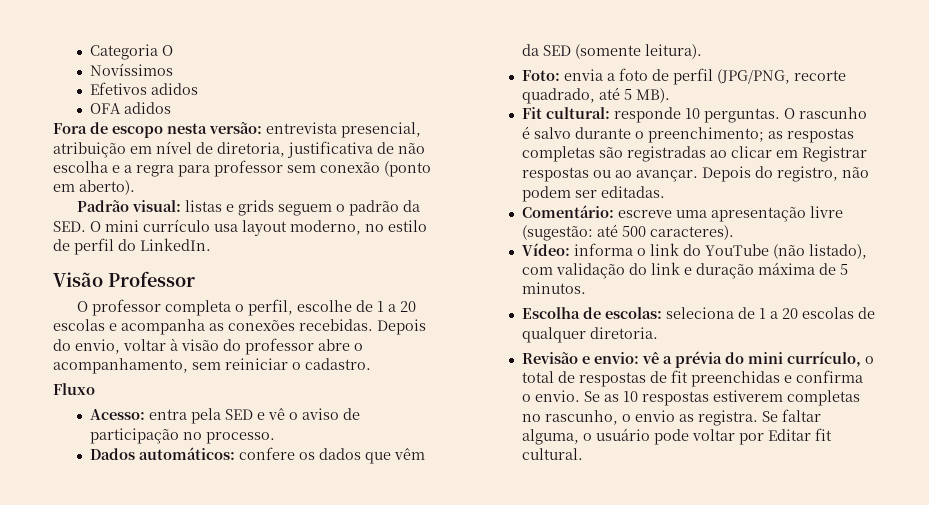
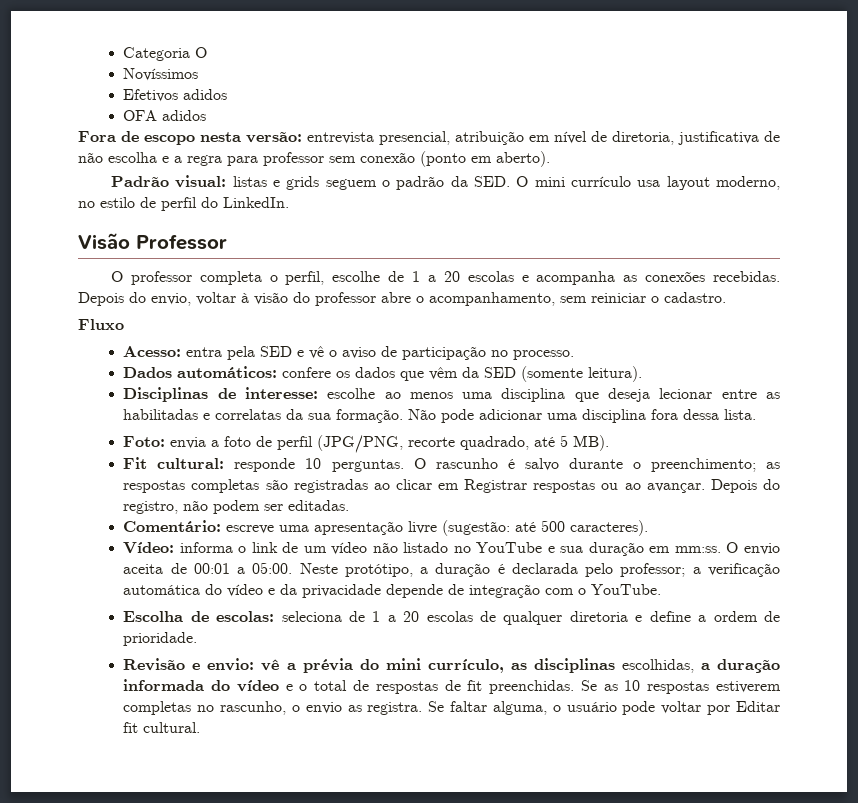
(703, 51) none -> [123,387,780,402] [123,409,757,423] // Disciplinas de interesse: escolhe ao menos uma disciplina que deseja lecionar entre as habilitadas e correlatas da sua formação. Não pode adicionar uma disciplina fora dessa lista.
[683,244,868,259] [522,262,849,279] [522,282,587,294] do YouTube (não listado), com validação do link e duração máxima de 5 minutos. -> [282,542,780,556] [123,562,781,577] [123,584,662,598] de um vídeo não listado no YouTube e sua duração em mm:ss. O envio aceita de 00:01 a 05:00. Neste protótipo, a duração é declarada pelo professor; a verificação automática do vídeo e da privacidade depende de integração com o YouTube.
[590,327,659,339] diretoria. -> [569,611,781,622] [123,632,198,646] diretoria e define a ordem de prioridade.
(862, 359) none -> [510,658,781,673] [123,679,293,692] as disciplinas escolhidas, a duração informada do vídeo e
[691,370,864,387] [522,390,581,402] preenchidas e confirma o envio. -> [489,680,575,694] preenchidas.

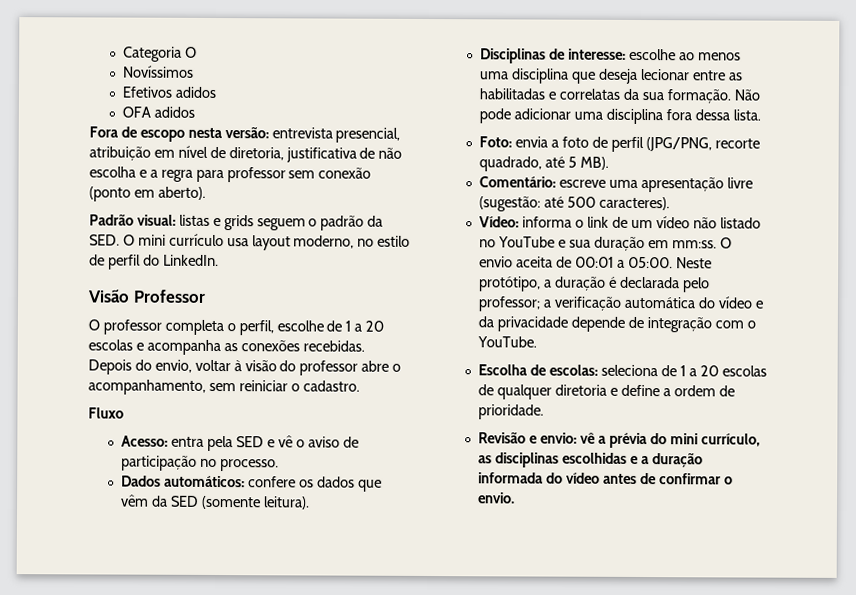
[123,457,780,472] [123,479,781,493] [123,500,350,514] // Fit cultural: responde 10 perguntas. O rascunho é salvo durante o preenchimento; as respostas completas são registradas ao clicar em Registrar respostas ou ao avançar. Depois do registro, não podem ser editadas. -> (610, 163) none
[621,659,694,673] escolhidas, -> [562,452,640,464] escolhidas e
[285,680,781,694] [123,701,781,715] [123,722,201,733] e o total de respostas de fit preenchidas. Se as 10 respostas estiverem completas no rascunho, o envio as registra. Se faltar alguma, o usuário pode voltar por Editar fit cultural. -> [603,472,733,485] [478,492,516,504] antes de confirmar o envio.

